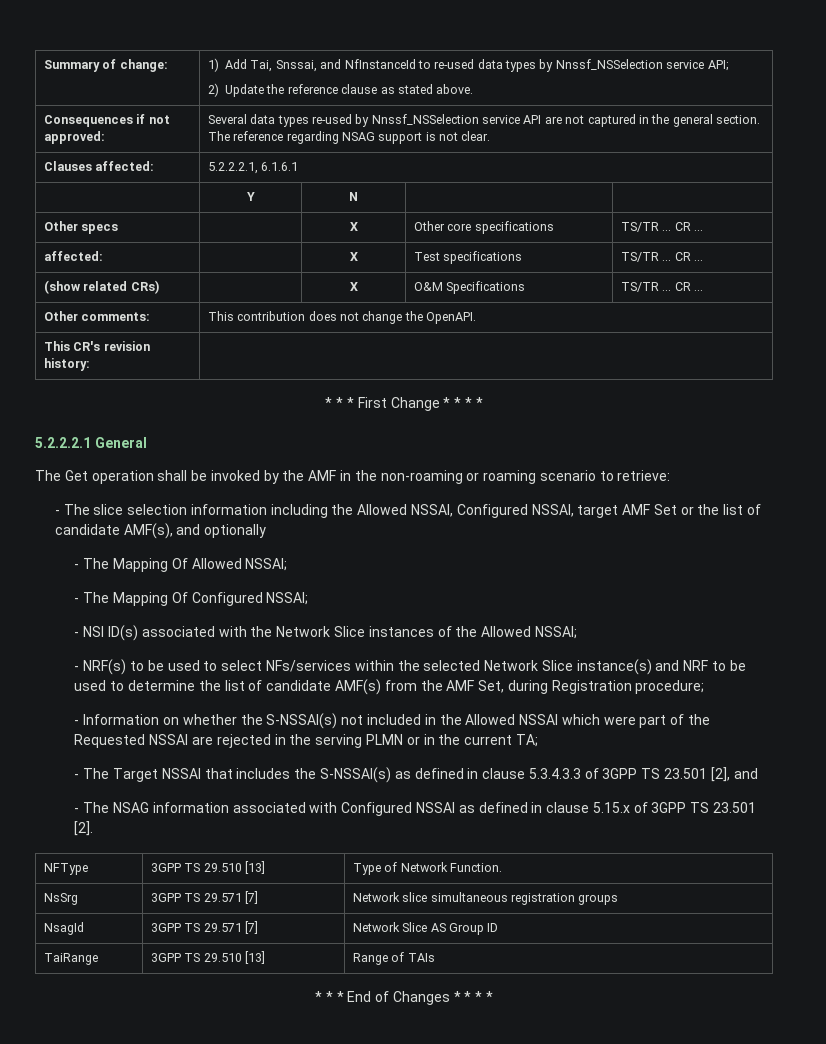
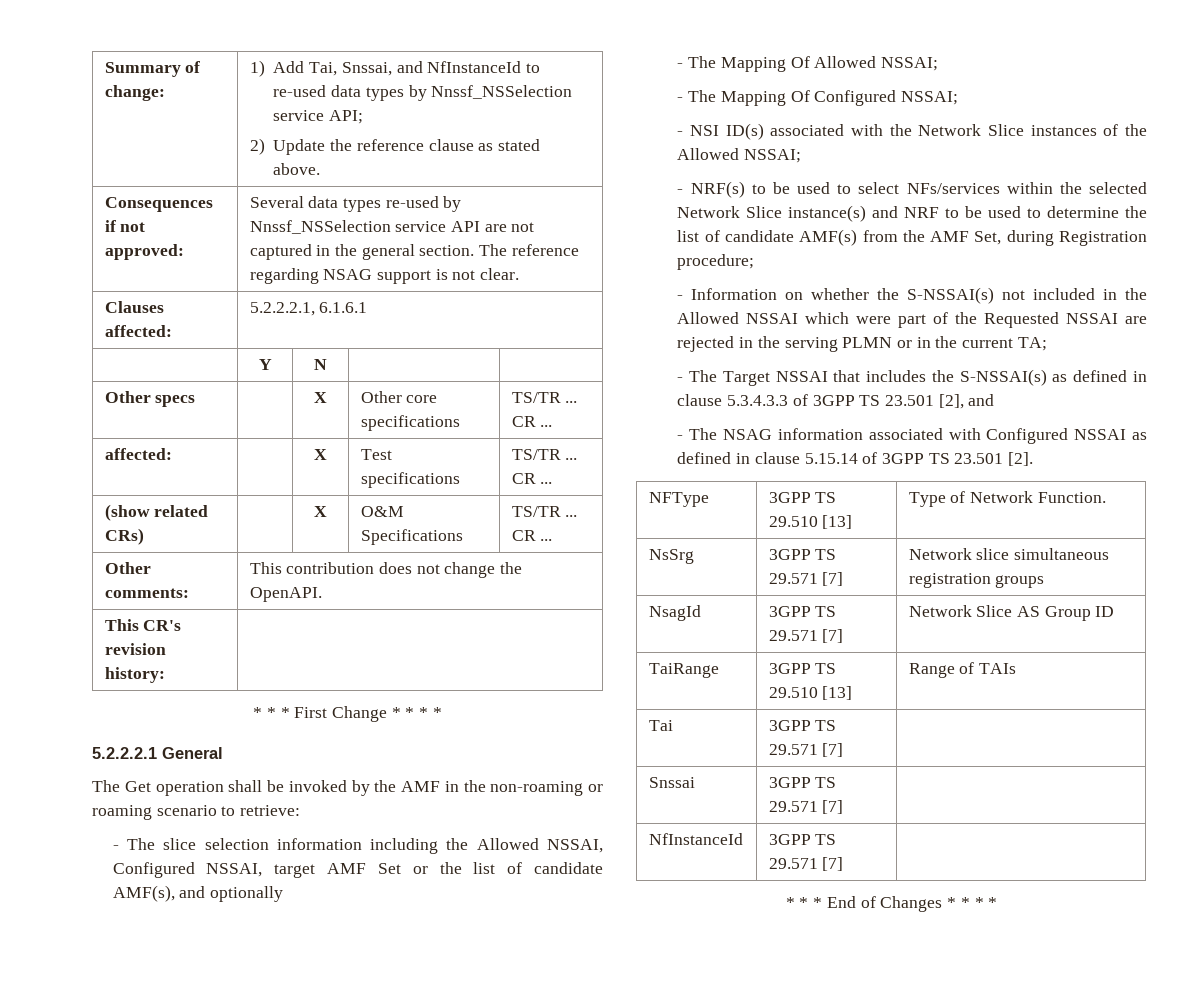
[592,802,630,813] 5.15.x -> [804,453,858,464] 5.15.14
(435, 957) none -> [648,720,673,731] [768,720,837,731] [768,743,844,757] [648,777,695,788] [768,777,837,788] [768,800,844,814] [648,833,743,845] [768,834,837,845] [768,857,844,871] // Tai | 3GPP TS 29.571 [7] | // Snssai | 3GPP TS 29.571 [7] | // NfInstanceId | 3GPP TS 29.571 [7] |

